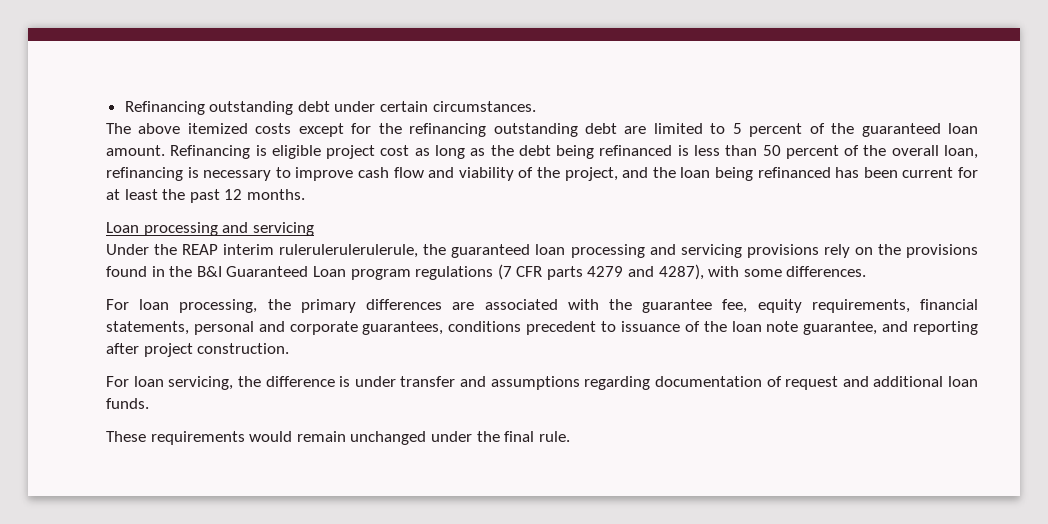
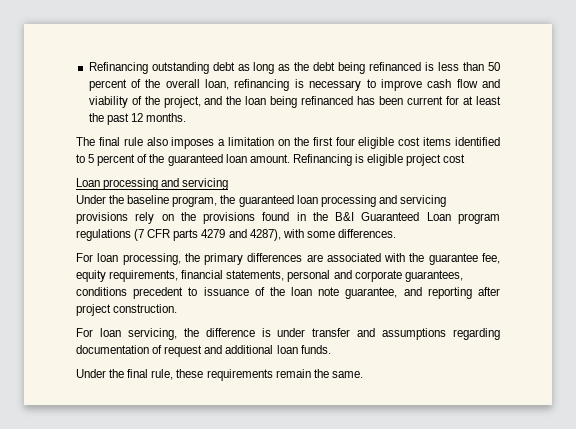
[334,101,536,112] [106,123,979,137] [106,145,410,159] under certain circumstances. // The above itemized costs except for the refinancing outstanding debt are limited to 5 percent of the guaranteed loan amount. Refinancing is eligible project cost -> (235, 66) none
(305, 194) none -> [76,137,500,149] [76,154,466,166] // The final rule also imposes a limitation on the first four eligible cost items identified to 5 percent of the guaranteed loan amount. Refinancing is eligible project cost
[182,244,419,258] REAP interim rulerulerulerulerule, -> [127,195,218,207] baseline program,
[106,431,570,445] These requirements would remain unchanged under the final rule. -> [76,369,363,381] Under the final rule, these requirements remain the same.

